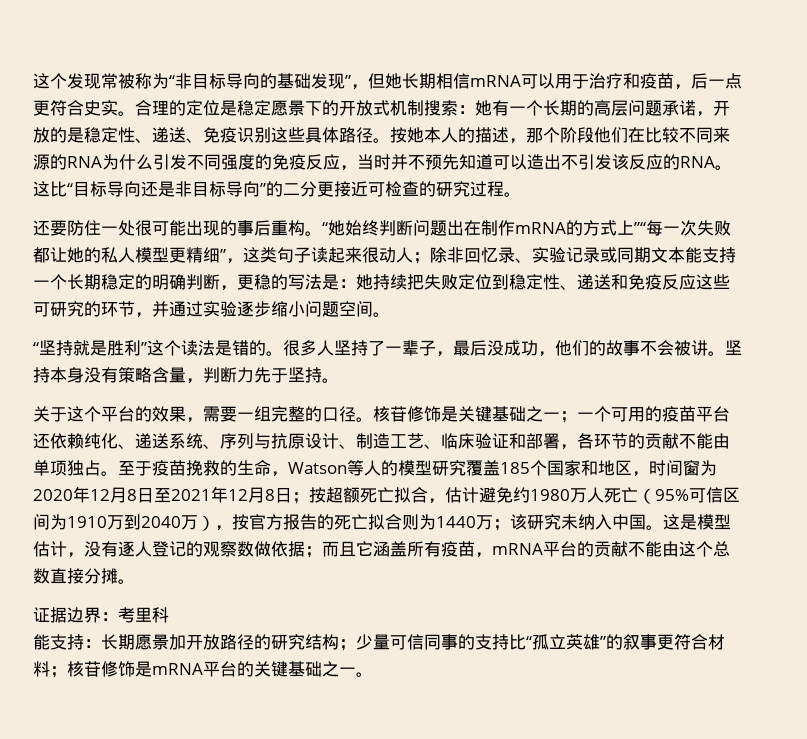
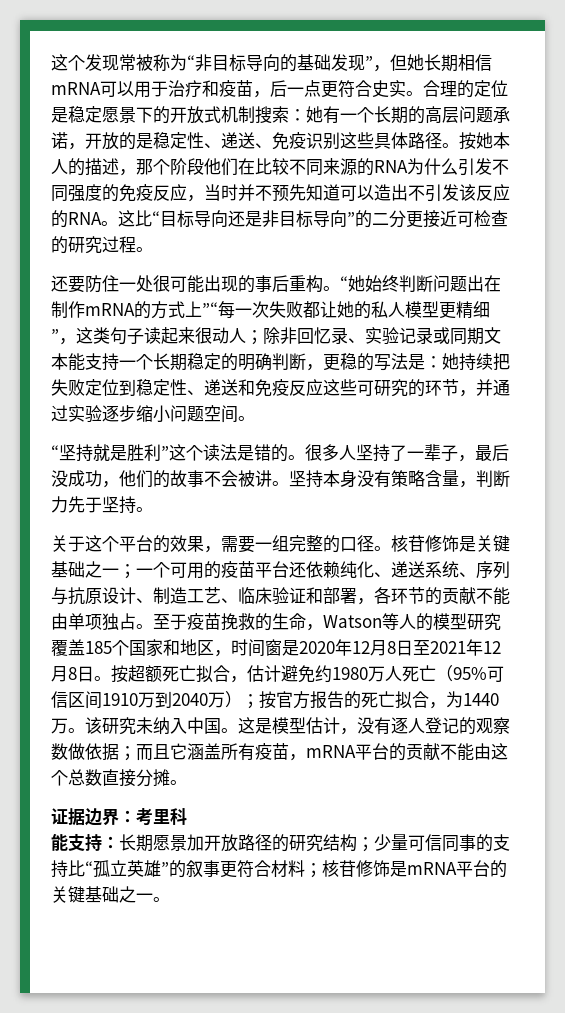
[700,460,717,476] 为 -> [282,640,299,656] 是
[292,492,309,504] ； -> [94,676,111,681] 。
[50,514,67,530] 为 -> (102, 700) none
[215,525,232,531] ， -> [242,694,259,709] ；
[402,514,419,530] 则 -> [429,702,446,709] ，
[493,519,510,531] ； -> [68,728,85,733] 。

